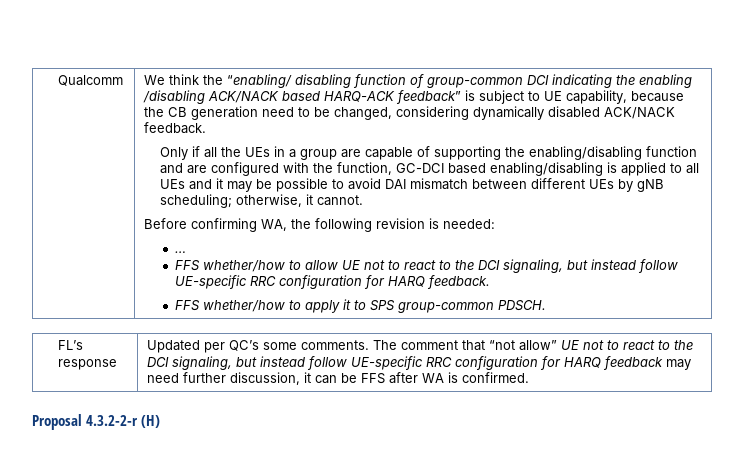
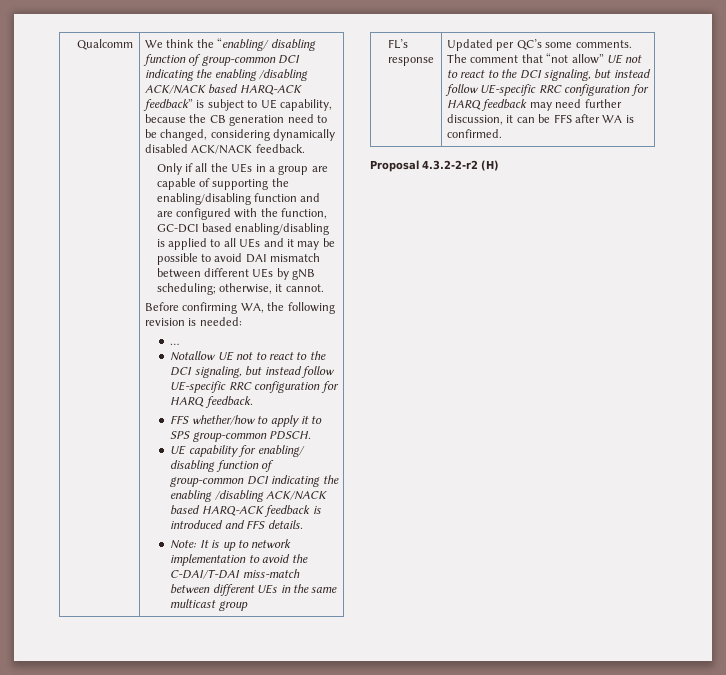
[174,260,338,272] FFS whether/how to allow -> [170,351,217,361] Notallow
(546, 305) none -> [170,445,305,457] [170,460,275,472] [170,475,339,487] [170,490,328,502] [170,505,321,517] [170,520,303,529] [170,539,292,551] [170,554,308,566] [170,569,300,579] [170,584,338,596] [170,599,248,611] // UE capability for enabling/ disabling function of group-common DCI indicating the enabling /disabling ACK/NACK based HARQ-ACK feedback is introduced and FFS details. // Note: It is up to network implementation to avoid the C-DAI/T-DAI miss-match between different UEs in the same multicast group
[86,415,139,426] 4.3.2-2-r -> [422,160,478,170] 4.3.2-2-r2

